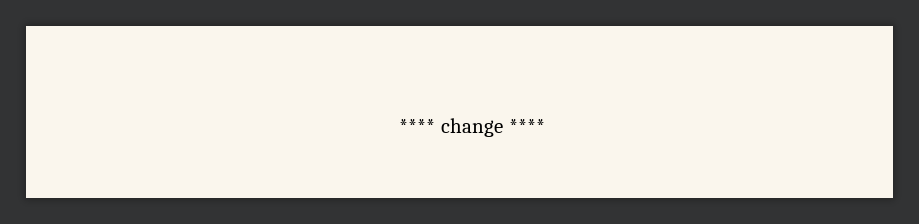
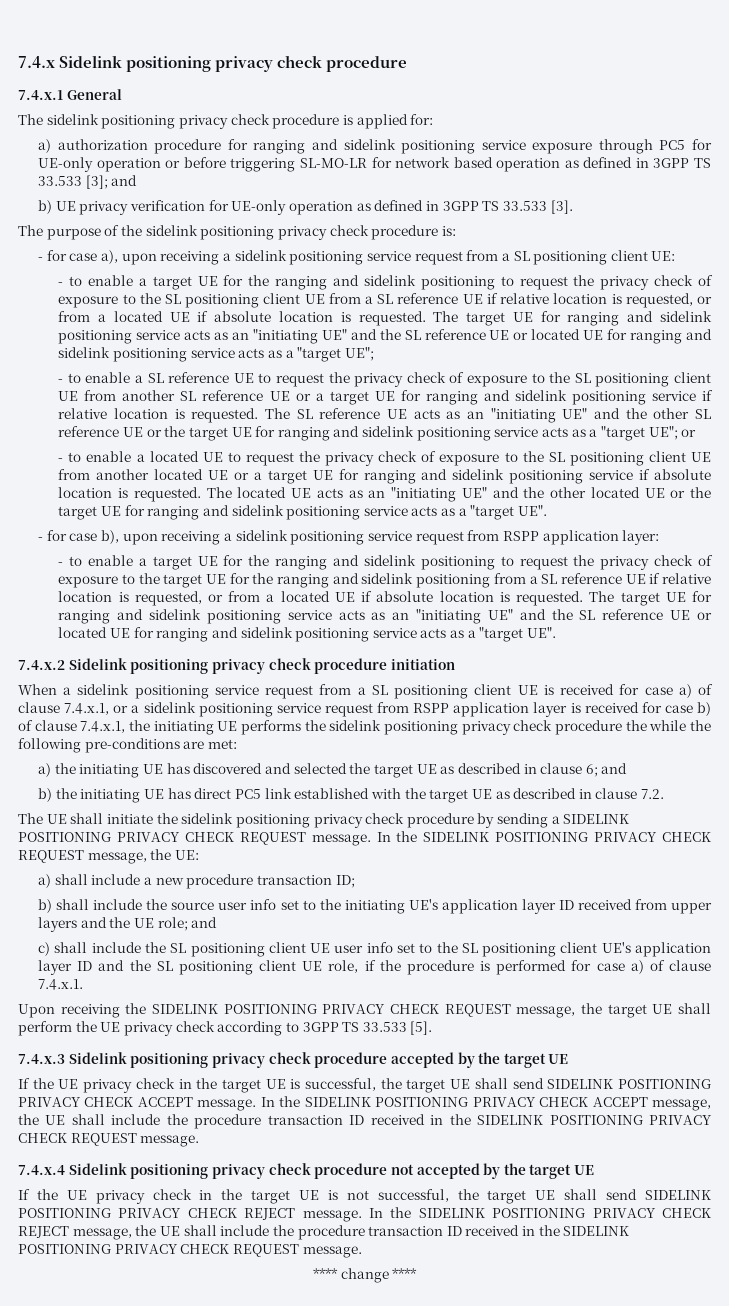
(399, 126) none -> [18,55,408,72] [18,89,122,100] [18,114,434,129] [38,139,713,154] [38,157,711,172] [38,175,138,189] [38,200,573,215] [18,225,456,240] [38,250,676,265] [58,275,713,290] [58,293,713,308] [58,311,712,326] [58,329,712,344] [58,347,374,362] [58,372,712,387] [58,390,714,405] [58,408,712,423] [58,426,697,441] [58,451,712,466] [58,469,711,484] [58,487,712,502] [58,505,548,520] [38,530,660,545] [58,555,713,570] [58,573,711,588] [58,591,713,606] [58,609,713,624] [58,627,557,642] [18,658,455,674] [18,684,714,699] [18,702,711,717] [18,720,711,735] [18,738,237,753] [38,763,628,778] [38,788,665,803] [18,813,630,828] [18,831,711,846] [18,849,199,864] [38,874,355,889] [38,899,712,914] [38,917,218,932] [38,942,711,957] [38,960,711,975] [38,979,84,990] [18,1003,711,1018] [18,1021,433,1036] [18,1052,569,1068] [18,1078,711,1093] [18,1096,711,1111] [18,1114,712,1129] [18,1133,200,1147] [18,1163,595,1179] [18,1189,711,1204] [18,1207,711,1222] [18,1225,630,1240] [18,1244,362,1258] 7.4.x Sidelink positioning privacy check procedure // 7.4.x.1 General // The sidelink positioning privacy check procedure is applied for: // a) authorization procedure for ranging and sidelink positioning service exposure through PC5 for UE-only operation or before triggering SL-MO-LR for network based operation as defined in 3GPP TS 33.533 [3]; and // b) UE privacy verification for UE-only operation as defined in 3GPP TS 33.533 [3]. // The purpose of the sidelink positioning privacy check procedure is: // - for case a), upon receiving a sidelink positioning service request from a SL positioning client UE: // - to enable a target UE for the ranging and sidelink positioning to request the privacy check of exposure to the SL positioning client UE from a SL reference UE if relative location is requested, or from a located UE if absolute location is requested. The target UE for ranging and sidelink positioning service acts as an "initiating UE" and the SL reference UE or located UE for ranging and sidelink positioning service acts as a "target UE"; // - to enable a SL reference UE to request the privacy check of exposure to the SL positioning client UE from another SL reference UE or a target UE for ranging and sidelink positioning service if relative location is requested. The SL reference UE acts as an "initiating UE" and the other SL reference UE or the target UE for ranging and sidelink positioning service acts as a "target UE"; or // - to enable a located UE to request the privacy check of exposure to the SL positioning client UE from another located UE or a target UE for ranging and sidelink positioning service if absolute location is requested. The located UE acts as an "initiating UE" and the other located UE or the target UE for ranging and sidelink positioning service acts as a "target UE". // - for case b), upon receiving a sidelink positioning service request from RSPP application layer: // - to enable a target UE for the ranging and sidelink positioning to request the privacy check of exposure to the target UE for the ranging and sidelink positioning from a SL reference UE if relative location is requested, or from a located UE if absolute location is requested. The target UE for ranging and sidelink positioning service acts as an "initiating UE" and the SL reference UE or located UE for ranging and sidelink positioning service acts as a "target UE". // 7.4.x.2 Sidelink positioning privacy check procedure initiation // When a sidelink positioning service request from a SL positioning client UE is received for case a) of clause 7.4.x.1, or a sidelink positioning service request from RSPP application layer is received for case b) of clause 7.4.x.1, the initiating UE performs the sidelink positioning privacy check procedure the while the following pre-conditions are met: // a) the initiating UE has discovered and selected the target UE as described in clause 6; and // b) the initiating UE has direct PC5 link established with the target UE as described in clause 7.2. // The UE shall initiate the sidelink positioning privacy check procedure by sending a SIDELINK POSITIONING PRIVACY CHECK REQUEST message. In the SIDELINK POSITIONING PRIVACY CHECK REQUEST message, the UE: // a) shall include a new procedure transaction ID; // b) shall include the source user info set to the initiating UE's application layer ID received from upper layers and the UE role; and // c) shall include the SL positioning client UE user info set to the SL positioning client UE's application layer ID and the SL positioning client UE role, if the procedure is performed for case a) of clause 7.4.x.1. // Upon receiving the SIDELINK POSITIONING PRIVACY CHECK REQUEST message, the target UE shall perform the UE privacy check according to 3GPP TS 33.533 [5]. // 7.4.x.3 Sidelink positioning privacy check procedure accepted by the target UE // If the UE privacy check in the target UE is successful, the target UE shall send SIDELINK POSITIONING PRIVACY CHECK ACCEPT message. In the SIDELINK POSITIONING PRIVACY CHECK ACCEPT message, the UE shall include the procedure transaction ID received in the SIDELINK POSITIONING PRIVACY CHECK REQUEST message. // 7.4.x.4 Sidelink positioning privacy check procedure not accepted by the target UE // If the UE privacy check in the target UE is not successful, the target UE shall send SIDELINK POSITIONING PRIVACY CHECK REJECT message. In the SIDELINK POSITIONING PRIVACY CHECK REJECT message, the UE shall include the procedure transaction ID received in the SIDELINK POSITIONING PRIVACY CHECK REQUEST message. //

